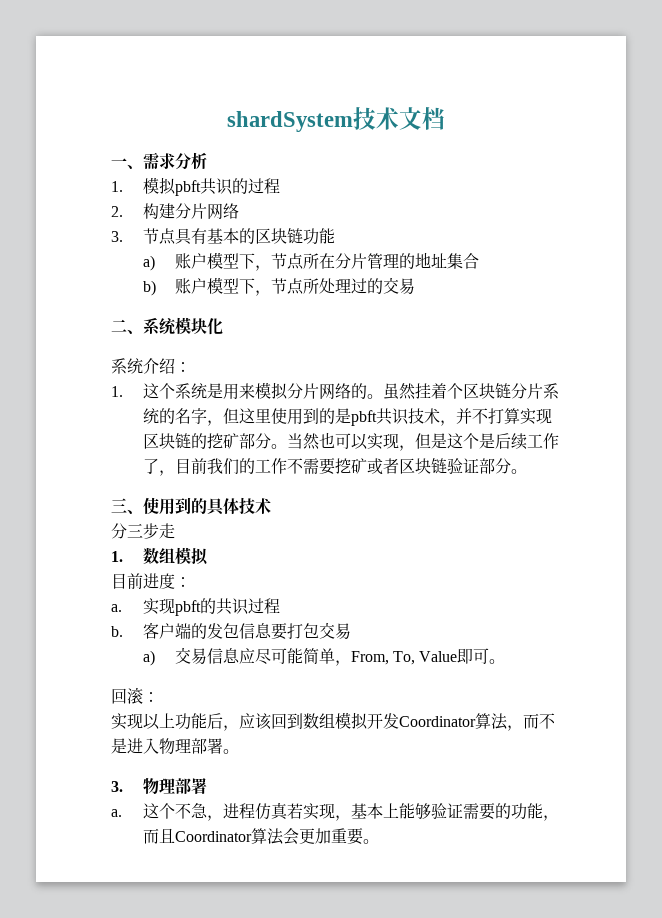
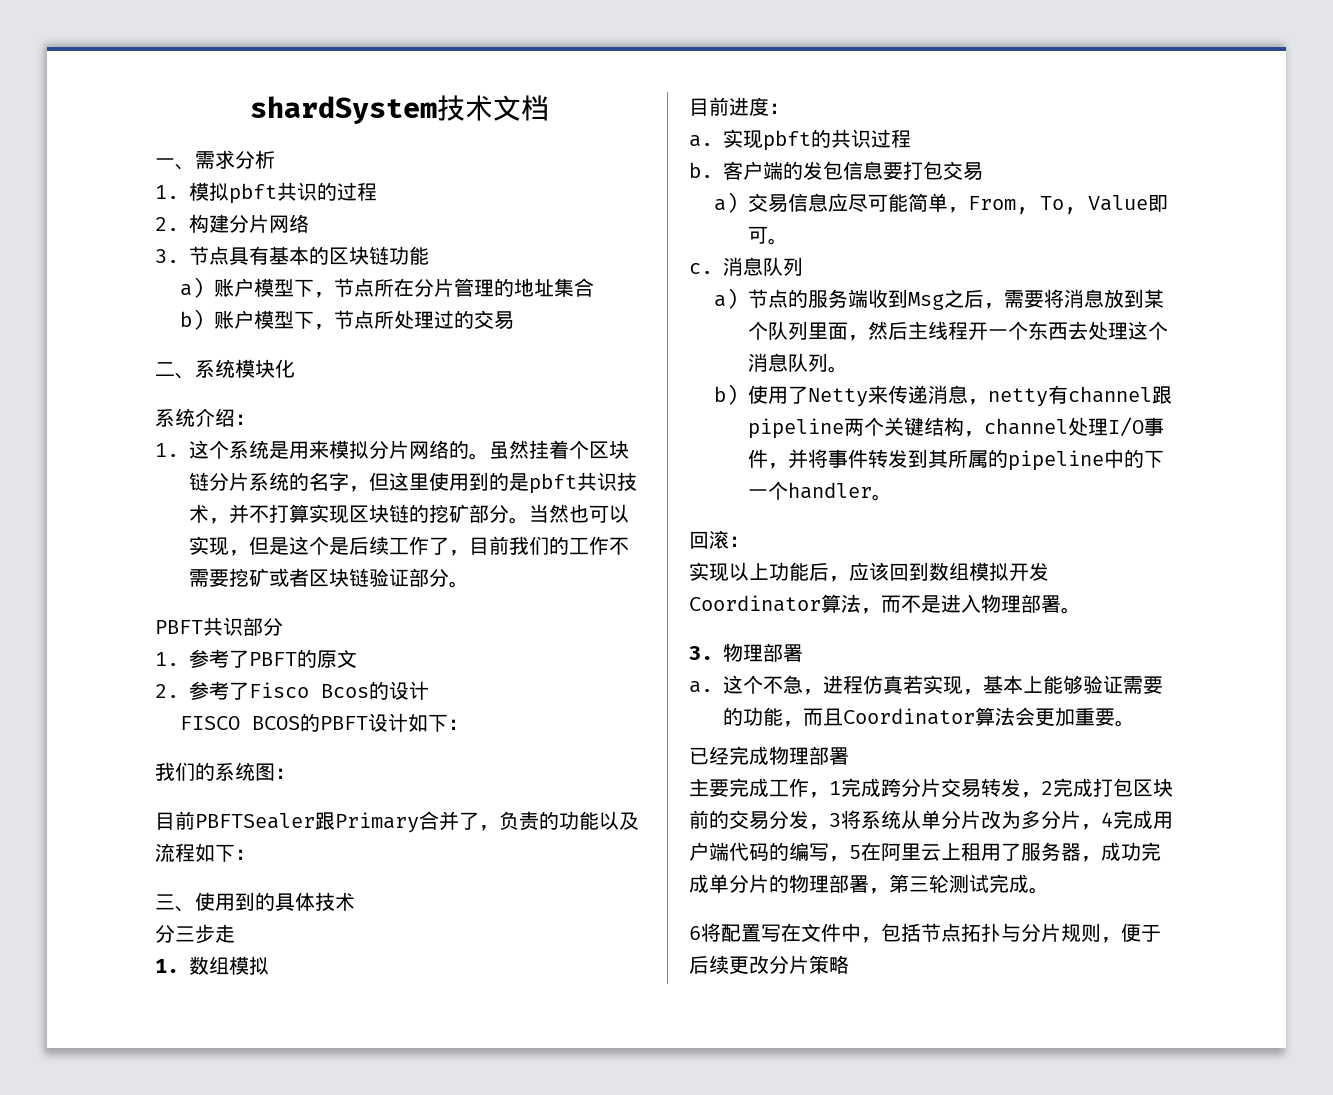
(527, 471) none -> [155,617,283,636] [155,649,357,668] [155,681,429,700] [179,713,468,732] [155,762,295,781] [155,811,639,833] [155,843,255,862] // PBFT共识部分 // 1.参考了PBFT的原文 // 2.参考了Fisco Bcos的设计 // FISCO BCOS的PBFT设计如下： // 我们的系统图： // 目前PBFTSealer跟Primary合并了，负责的功能以及流程如下：
(506, 661) none -> [689,257,803,276] [713,288,1164,310] [747,321,1168,341] [747,353,848,373] [713,384,1172,407] [747,417,1164,439] [747,449,1164,471] [747,481,892,501] // c.消息队列 // a)节点的服务端收到Msg之后，需要将消息放到某个队列里面，然后主线程开一个东西去处理这个消息队列。 // b)使用了Netty来传递消息，netty有channel跟pipeline两个关键结构，channel处理I/O事件，并将事件转发到其所属的pipeline中的下一个handler。
(379, 841) none -> [689,746,849,765] [689,778,1173,798] [689,810,1173,830] [689,842,1161,862] [689,874,1049,894] [689,923,1161,943] [689,955,849,974] // 已经完成物理部署 // 主要完成工作，1完成跨分片交易转发，2完成打包区块前的交易分发，3将系统从单分片改为多分片，4完成用户端代码的编写，5在阿里云上租用了服务器，成功完成单分片的物理部署，第三轮测试完成。 // 6将配置写在文件中，包括节点拓扑与分片规则，便于后续更改分片策略

